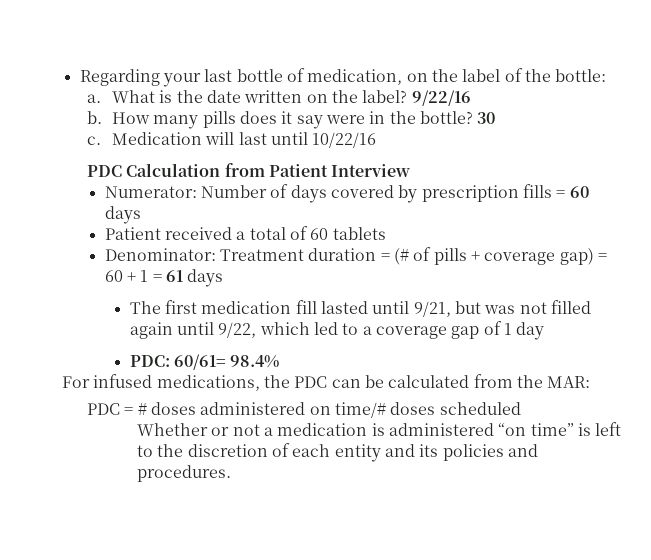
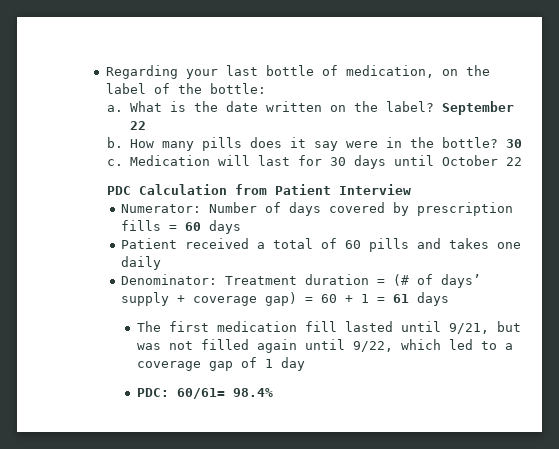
[411,90,471,106] 9/22/16 -> [441,101,514,115] [129,121,146,130] September 22
[271,132,377,148] until 10/22/16 -> [297,155,522,169] for 30 days until October 22
[332,227,386,240] tablets -> [369,238,522,252] [121,256,162,270] pills and takes one daily
[433,248,467,265] pills -> [441,274,482,288] [121,292,170,306] days’ supply
[62,374,591,391] [87,402,521,418] [137,422,622,436] [137,443,539,462] [137,465,232,482] // For infused medications, the PDC can be calculated from the MAR: // PDC = # doses administered on time/# doses scheduled // Whether or not a medication is administered “on time” is left to the discretion of each entity and its policies and procedures. -> (273, 392) none

